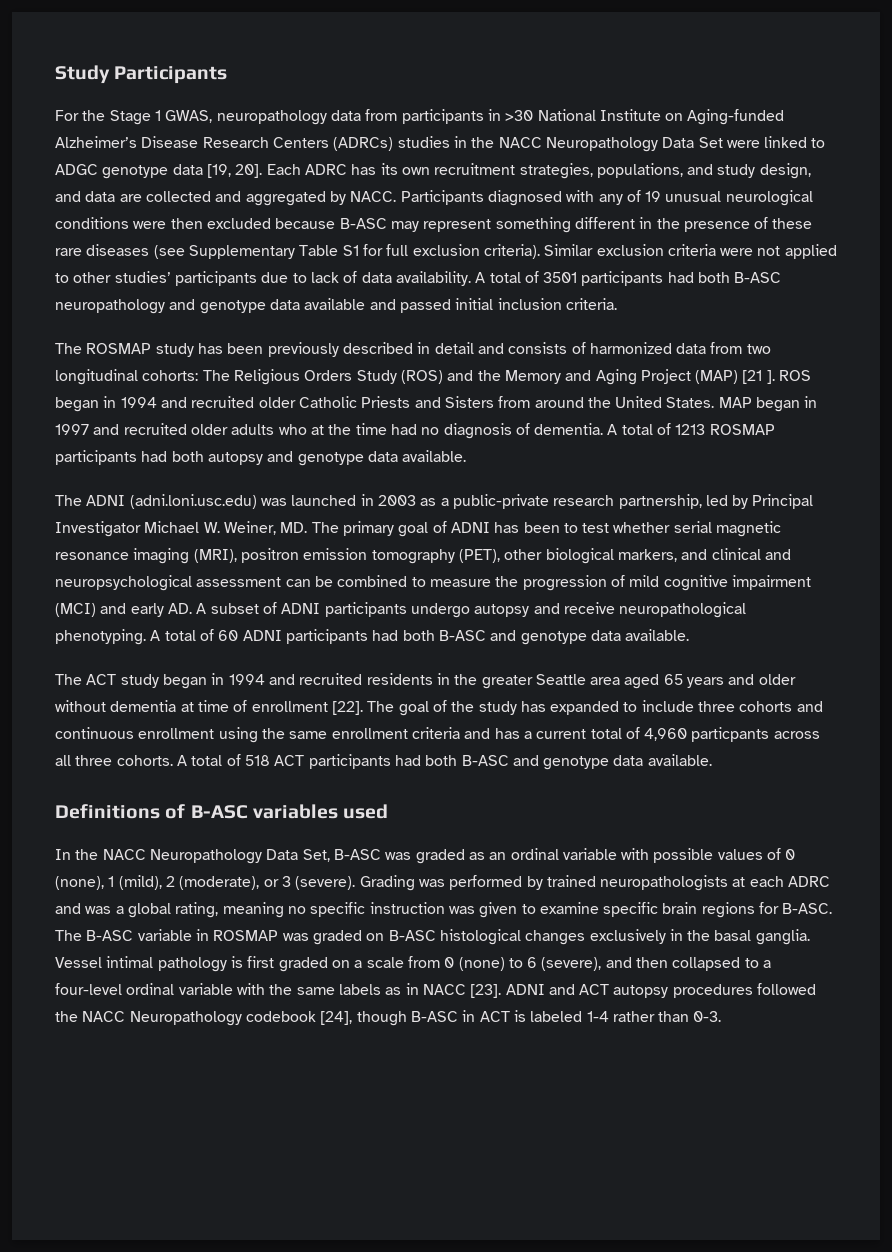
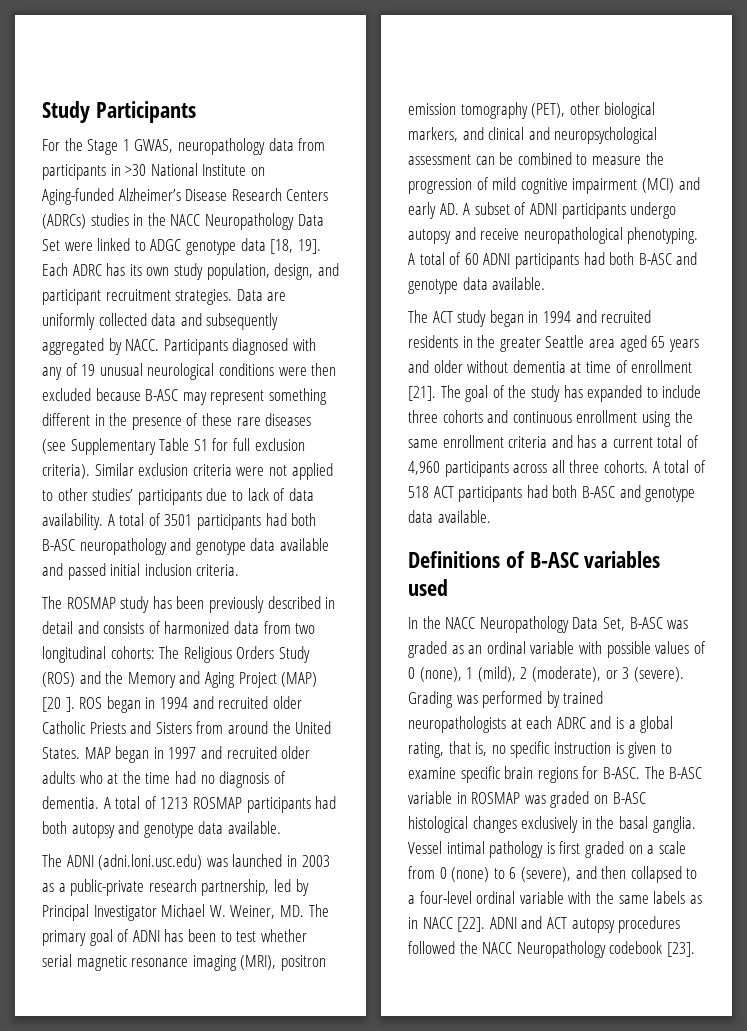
[206,164,263,178] [19, 20]. -> [270,239,321,254] [18, 19].
[434,163,811,179] [55,191,242,202] recruitment strategies, populations, and study design, and data are collected and -> [173,263,339,280] [42,289,287,305] [42,313,279,330] study population, design, and participant recruitment strategies. Data are uniformly collected data and subsequently
[742,370,763,384] [21 -> [42,697,61,712] [20
[331,701,363,715] [22]. -> [408,386,436,401] [21].
[691,727,770,742] particpants -> [444,461,509,477] participants
[85,906,112,914] was -> [615,717,624,729] is
[222,902,284,918] meaning -> [448,741,488,756] that is,
[448,906,475,914] was -> [615,742,624,754] is
[470,984,502,998] [23]. -> [457,917,486,932] [22].
[320,1010,722,1026] [24], though B-ASC in ACT is labeled 1-4 rather than 0-3. -> [666,942,695,957] [23].

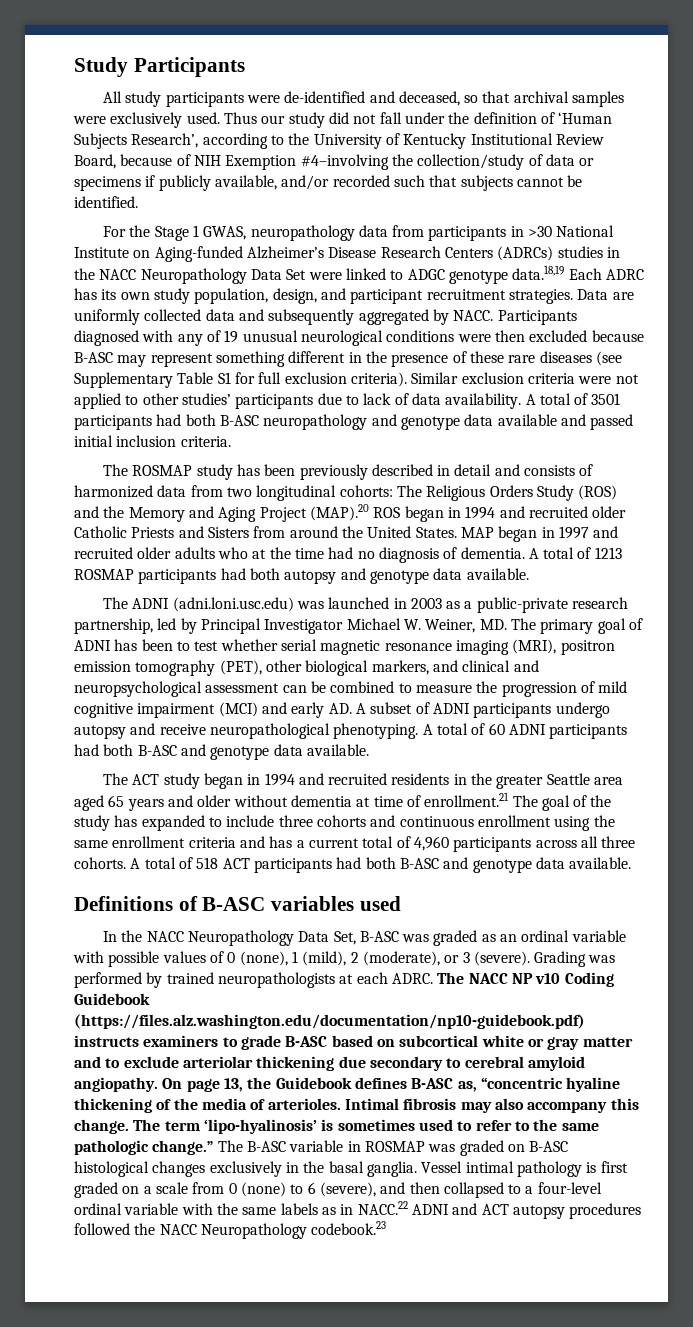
(196, 112) none -> [102,91,625,107] [73,112,613,128] [74,133,604,149] [74,154,595,170] [74,175,583,191] [74,196,138,208] // All study participants were de-identified and deceased, so that archival samples were exclusively used. Thus our study did not fall under the definition of ‘Human Subjects Research’, according to the University of Kentucky Institutional Review Board, because of NIH Exemption #4–involving the collection/study of data or specimens if publicly available, and/or recorded such that subjects cannot be identified.
[240,238,321,254] data [18, 19]. -> [512,265,565,280] data.18,19
[281,672,318,687] [42,697,75,712] (MAP) [20 ]. -> [309,504,369,521] (MAP).20
[631,360,693,373] [408,386,436,401] enrollment [21]. -> [424,792,510,807] enrollment.21
[556,716,674,733] [408,741,672,758] [408,766,640,783] ADRC and is a global rating, that is, no specific instruction is given to examine specific brain regions for B-ASC. -> [391,972,614,987] [74,993,150,1005] [74,1014,585,1029] [74,1035,633,1050] [74,1056,585,1071] [74,1077,621,1092] [74,1098,639,1113] [74,1119,599,1134] [74,1140,214,1155] ADRC. The NACC NP v10 Coding Guidebook (https://files.alz.washington.edu/documentation/np10-guidebook.pdf) instructs examiners to grade B-ASC based on subcortical white or gray matter and to exclude arteriolar thickening due secondary to cerebral amyloid angiopathy. On page 13, the Guidebook defines B-ASC as, “concentric hyaline thickening of the media of arterioles. Intimal fibrosis may also accompany this change. The term ‘lipo-hyalinosis’ is sometimes used to refer to the same pathologic change.”
[422,917,486,932] NACC [22]. -> [357,1201,408,1215] NACC.22
[609,941,695,957] codebook [23]. -> [311,1221,387,1235] codebook.23

